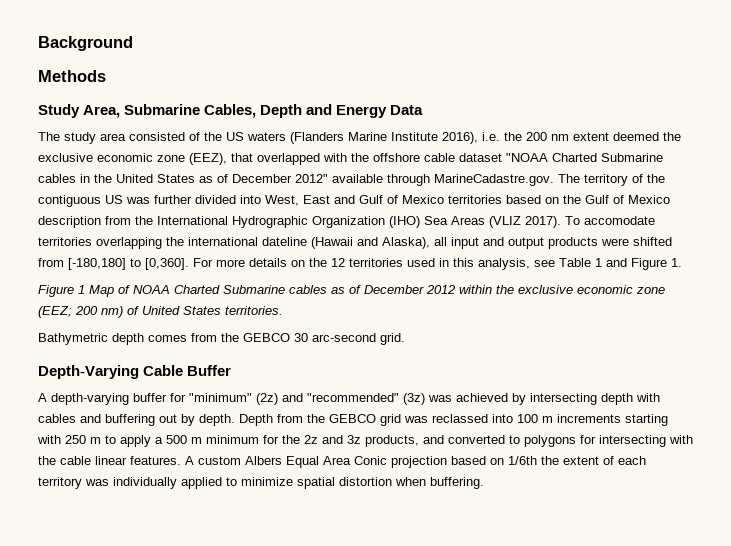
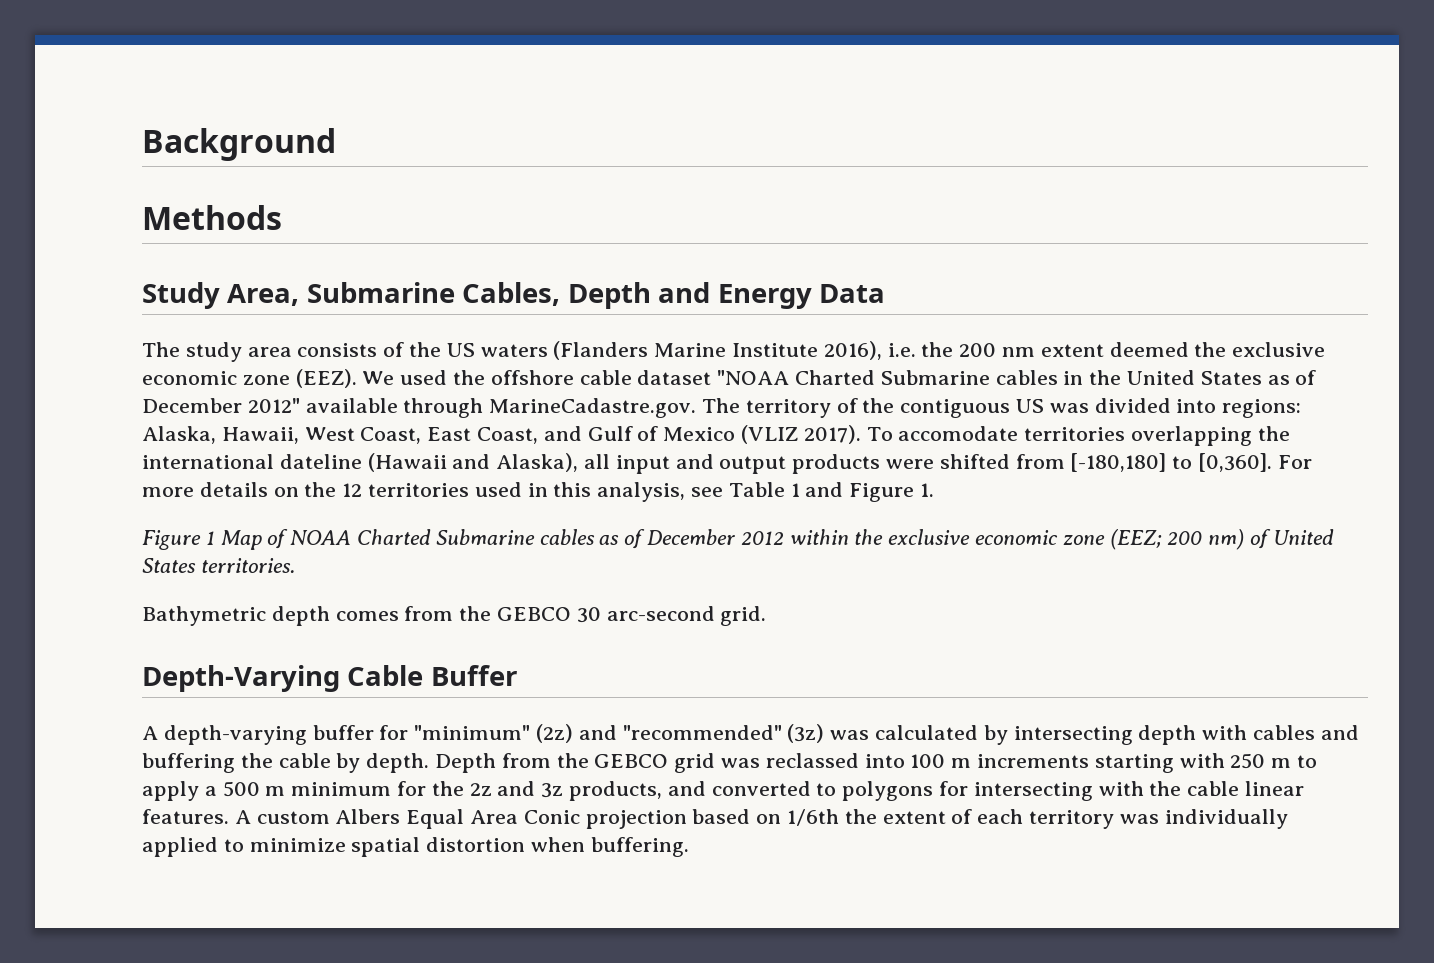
[129,132,185,141] consisted -> [297,343,378,357] consists
[189,153,347,165] (EEZ), that overlapped with -> [295,369,448,388] (EEZ). We used
[154,195,192,204] further -> (1089, 408) none
[265,195,670,206] [38,216,485,228] West, East and Gulf of Mexico territories based on the Gulf of Mexico description from the International Hydrographic Organization (IHO) Sea Areas -> [1222,399,1302,418] [142,426,736,444] regions: Alaska, Hawaii, West Coast, East Coast, and Gulf of Mexico
[456,393,508,402] achieved -> [875,725,979,740] calculated
[159,414,177,423] out -> [240,753,331,768] the cable

